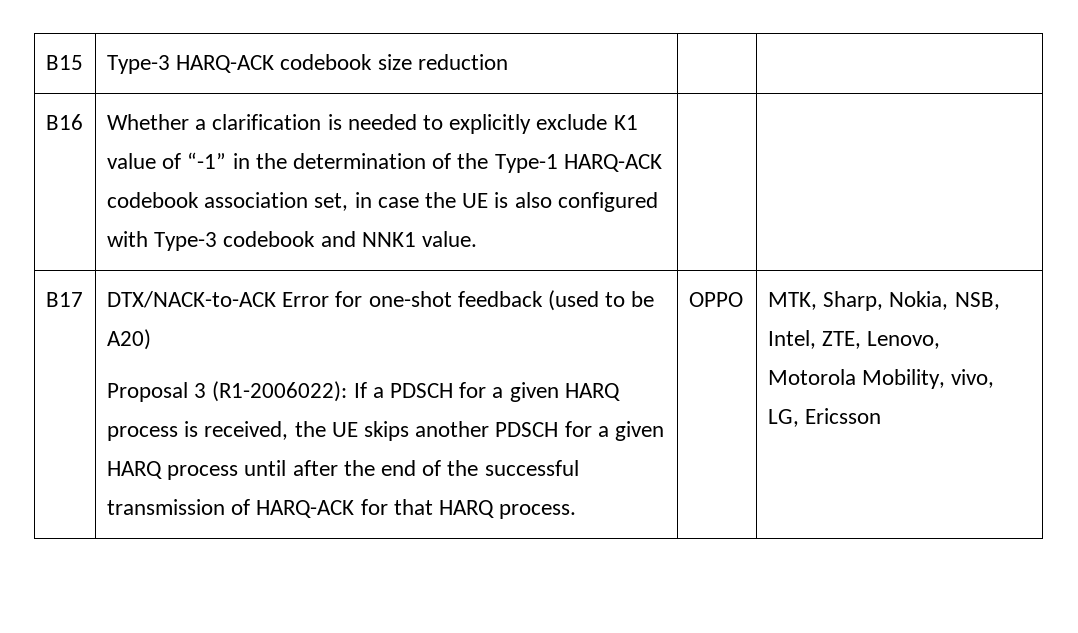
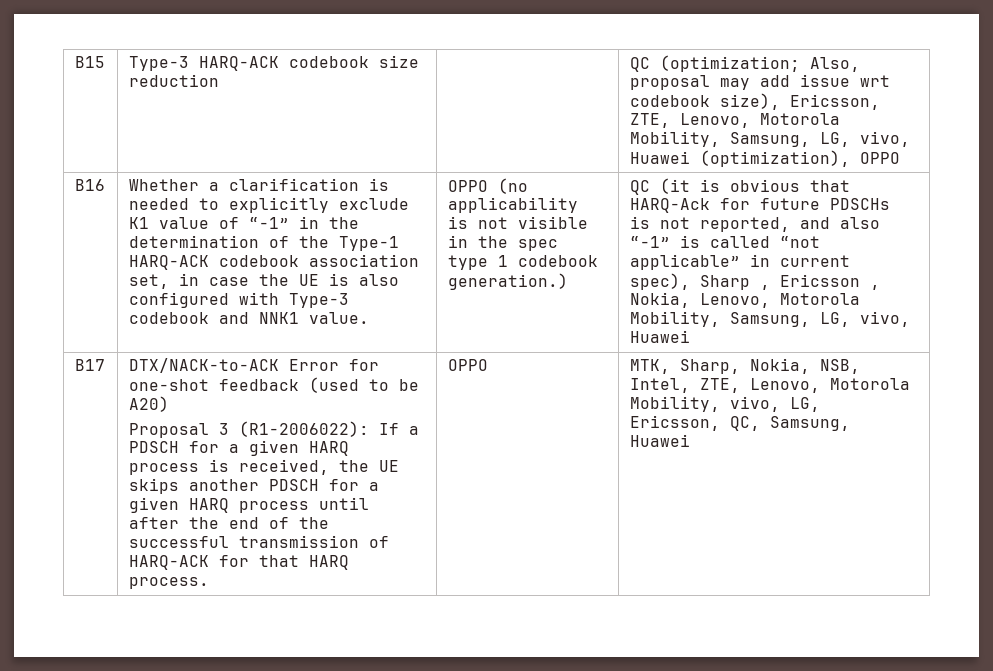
(508, 62) none -> [629,55,860,72] [629,74,890,90] [629,93,880,110] [629,113,840,128] [629,131,910,147] [629,150,900,167] QC (optimization; Also, proposal may add issue wrt codebook size), Ericsson, ZTE, Lenovo, Motorola Mobility, Samsung, LG, vivo, Huawei (optimization), OPPO
(477, 239) | -> [447,178,528,194] [447,197,578,213] [447,216,588,229] [447,235,558,251] [447,255,598,270] [447,273,568,290] [629,178,850,195] [629,198,890,213] [629,216,880,232] [629,235,820,248] [629,254,850,270] [629,273,880,290] [629,292,860,308] [629,311,910,327] [629,330,690,343] OPPO (no applicability is not visible in the spec type 1 codebook generation.) | QC (it is obvious that HARQ-Ack for future PDSCHs is not reported, and also “-1” is called “not applicable” in current spec), Sharp , Ericsson , Nokia, Lenovo, Motorola Mobility, Samsung, LG, vivo, Huawei
[805,408,882,424] Ericsson -> [629,415,850,431] [629,434,690,447] Ericsson, QC, Samsung, Huawei

